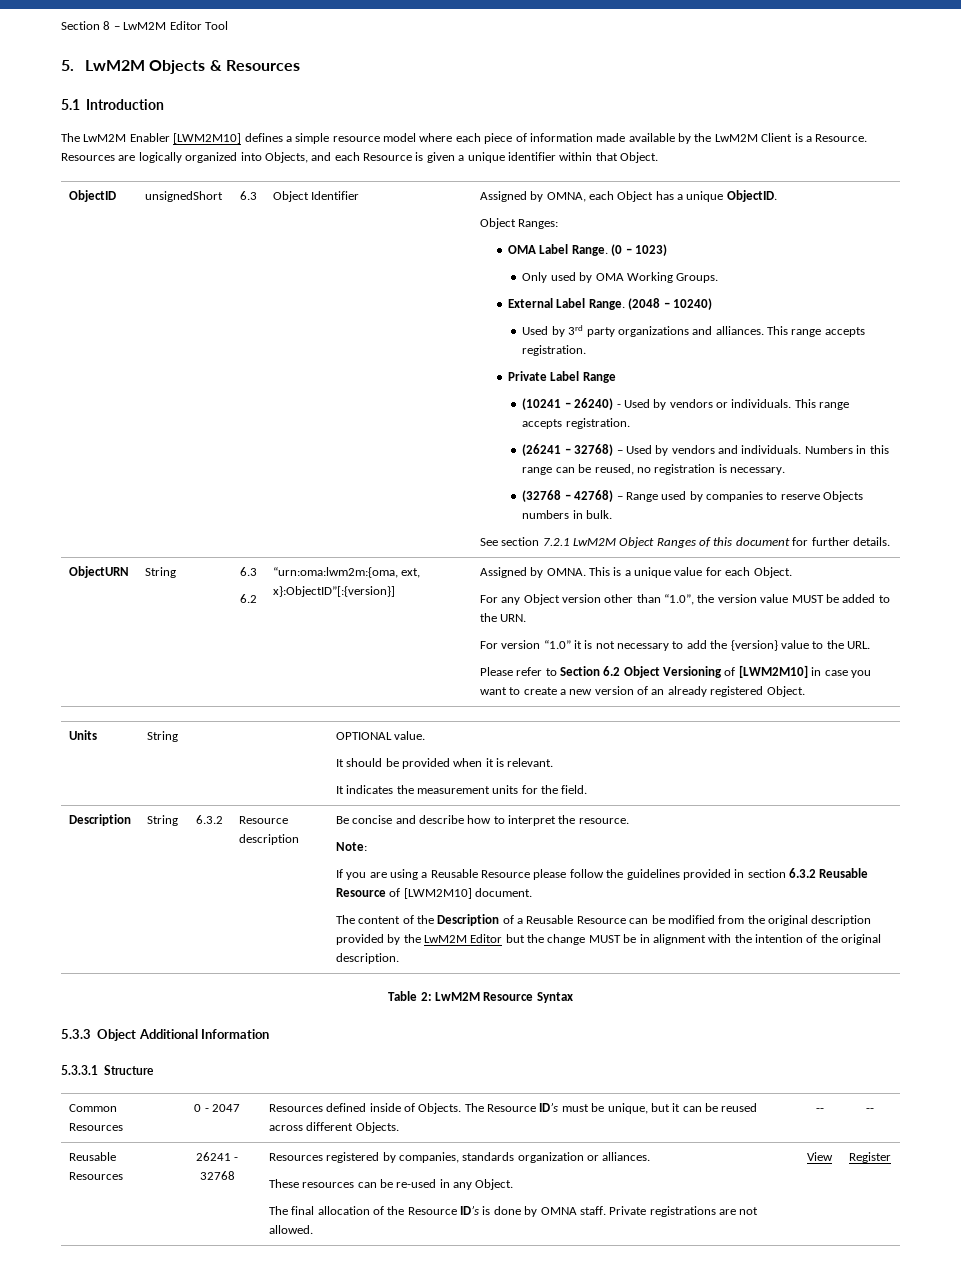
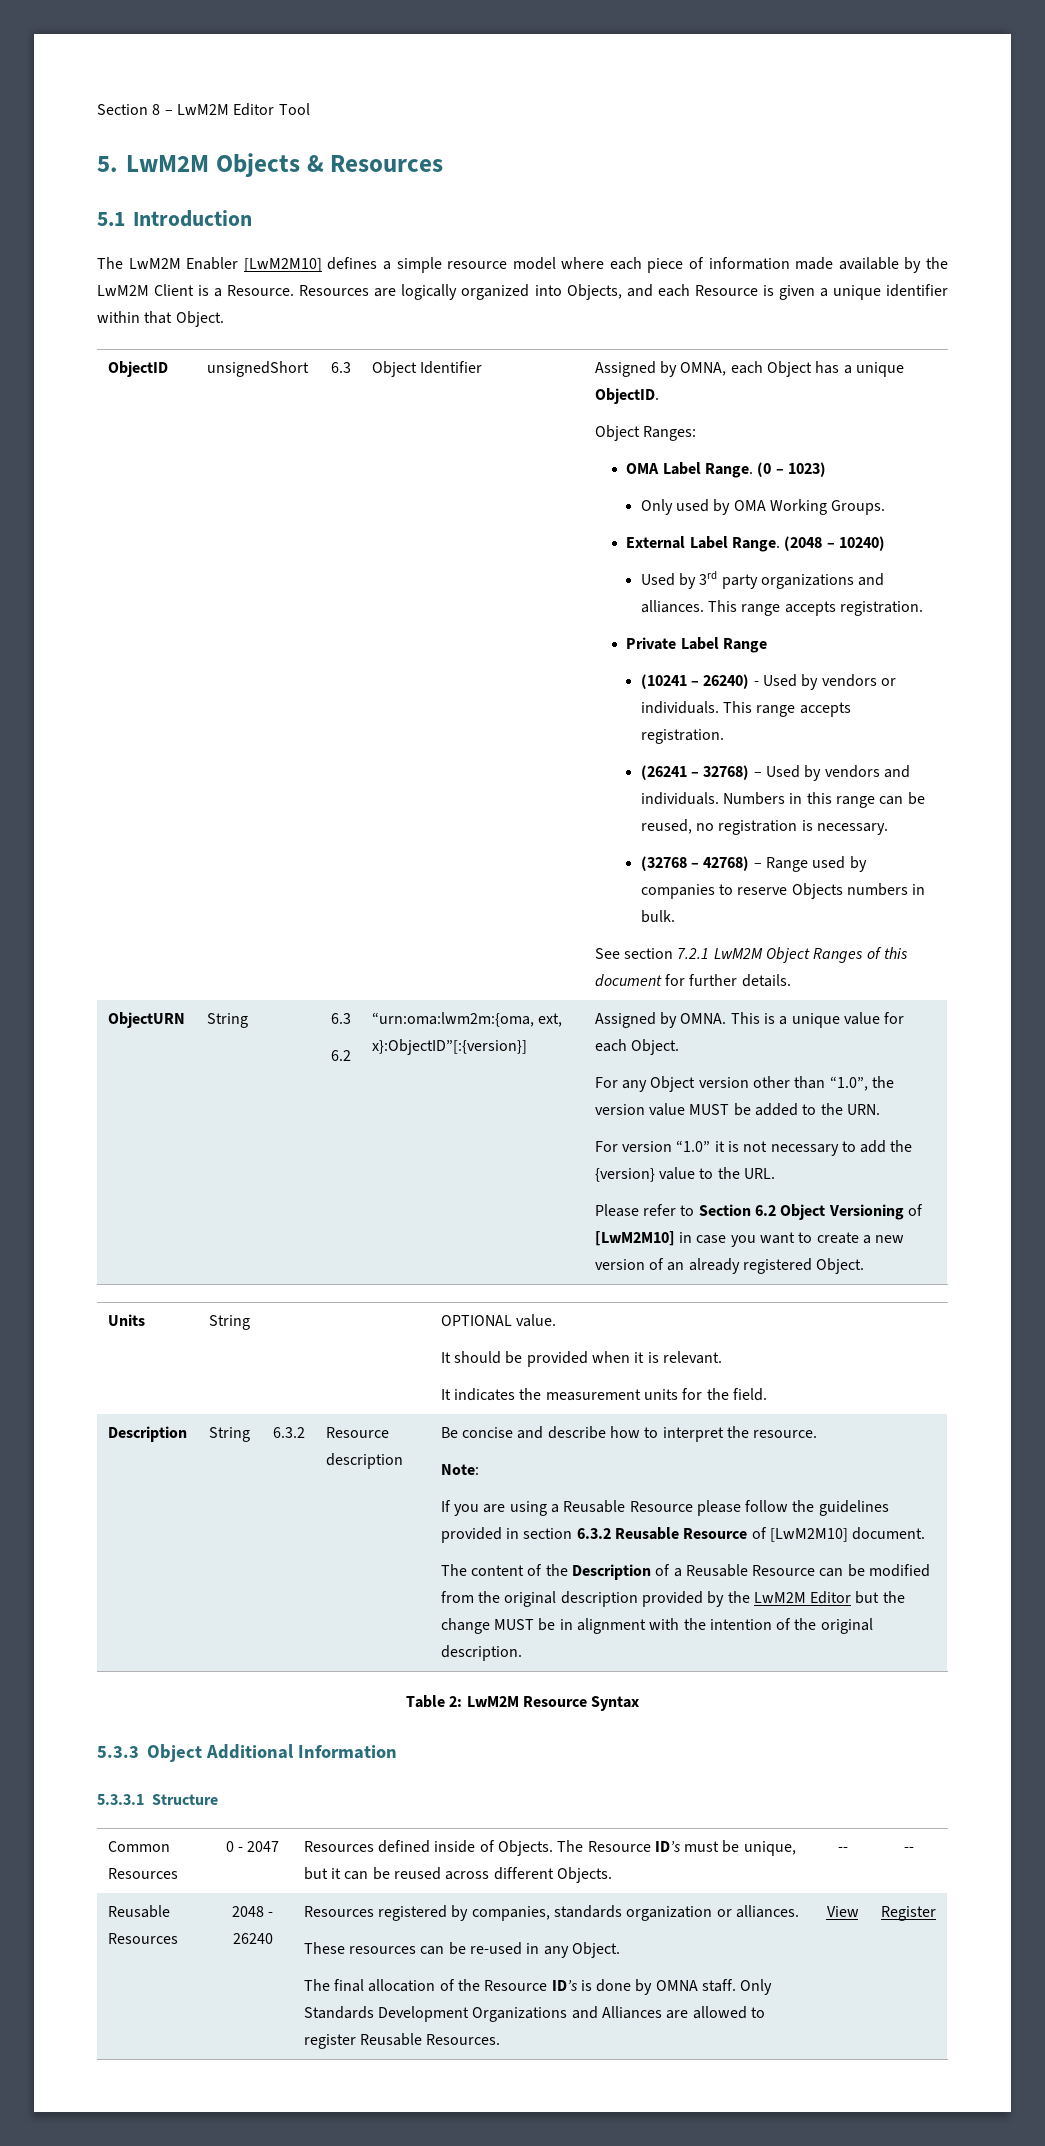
[173,133,242,144] [LWM2M10] -> [243,258,322,272] [LwM2M10]
[738,665,808,678] [LWM2M10] -> [594,1231,675,1246] [LwM2M10]
[403,888,472,899] [LWM2M10] -> [769,1528,848,1542] [LwM2M10]
[195,1152,239,1161] [199,1171,235,1180] 26241 - 32768 -> [231,1906,274,1917] [232,1933,273,1944] 2048 - 26240
[609,1206,759,1217] [268,1225,313,1234] Private registrations are not allowed. -> [740,1979,773,1995] [303,2006,765,2022] [303,2033,501,2049] Only Standards Development Organizations and Alliances are allowed to register Reusable Resources.

